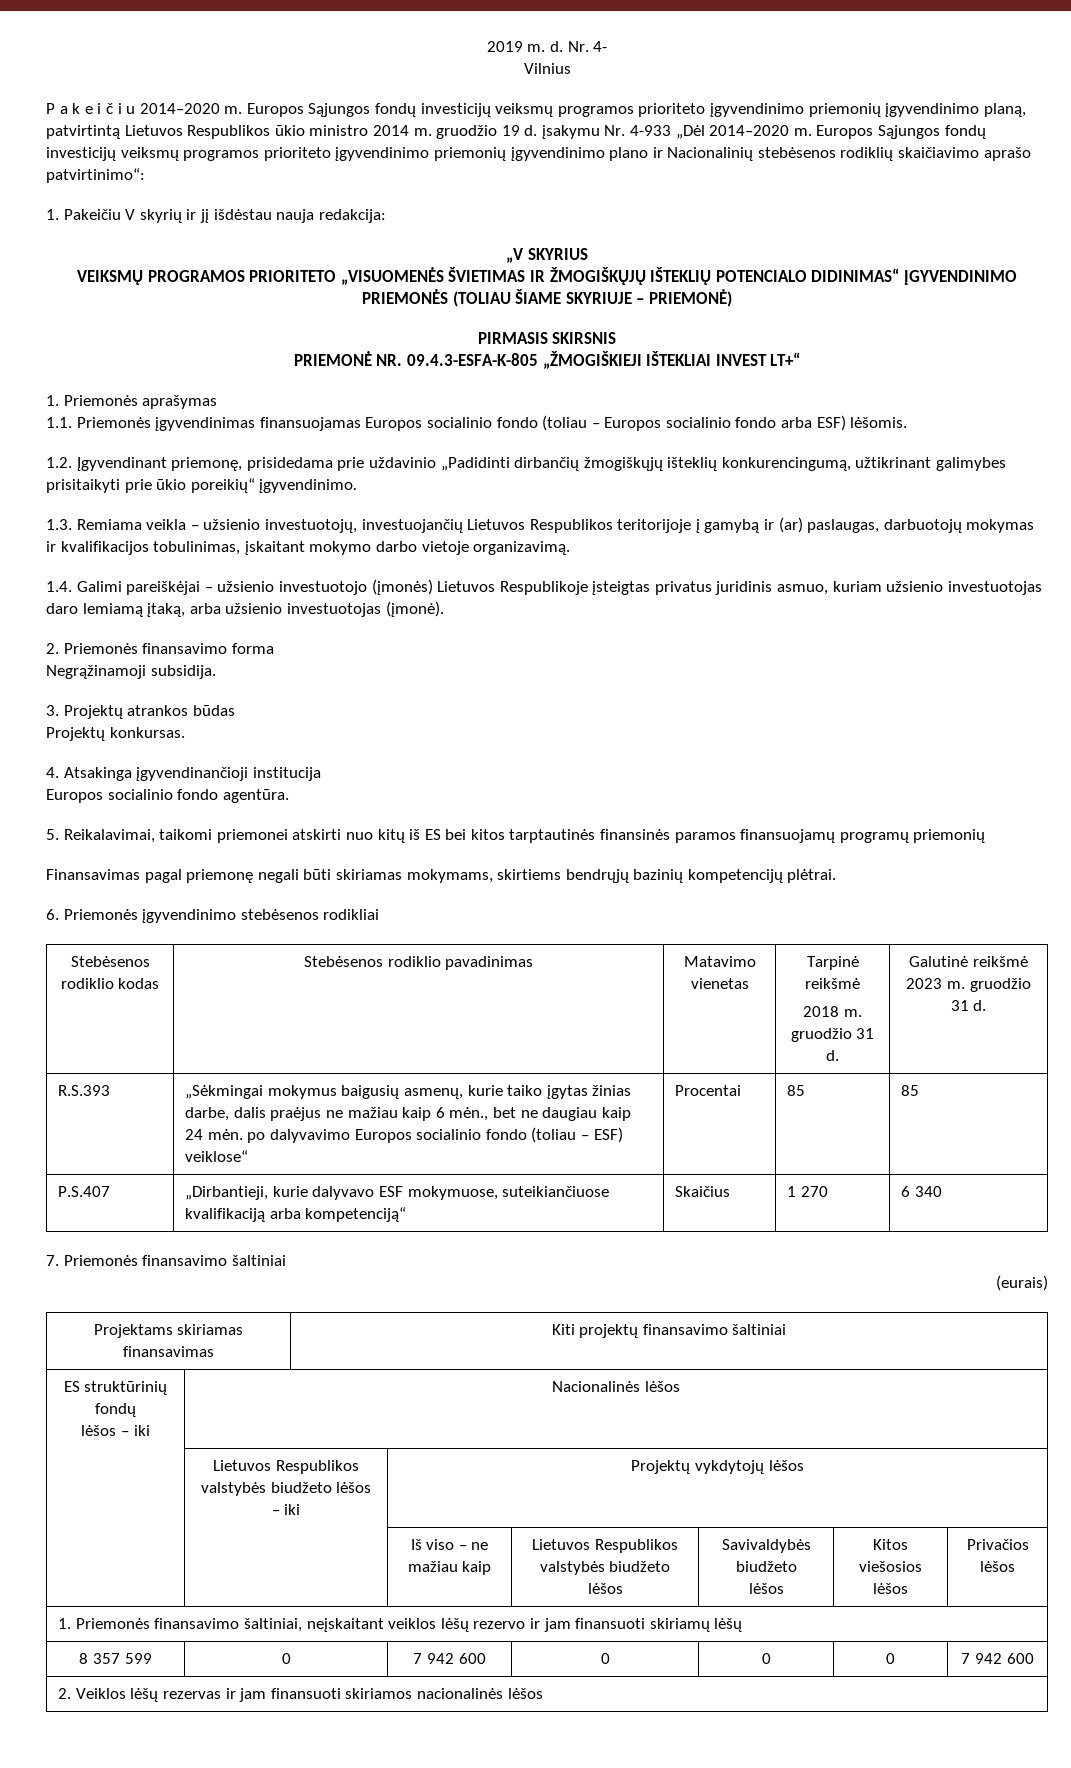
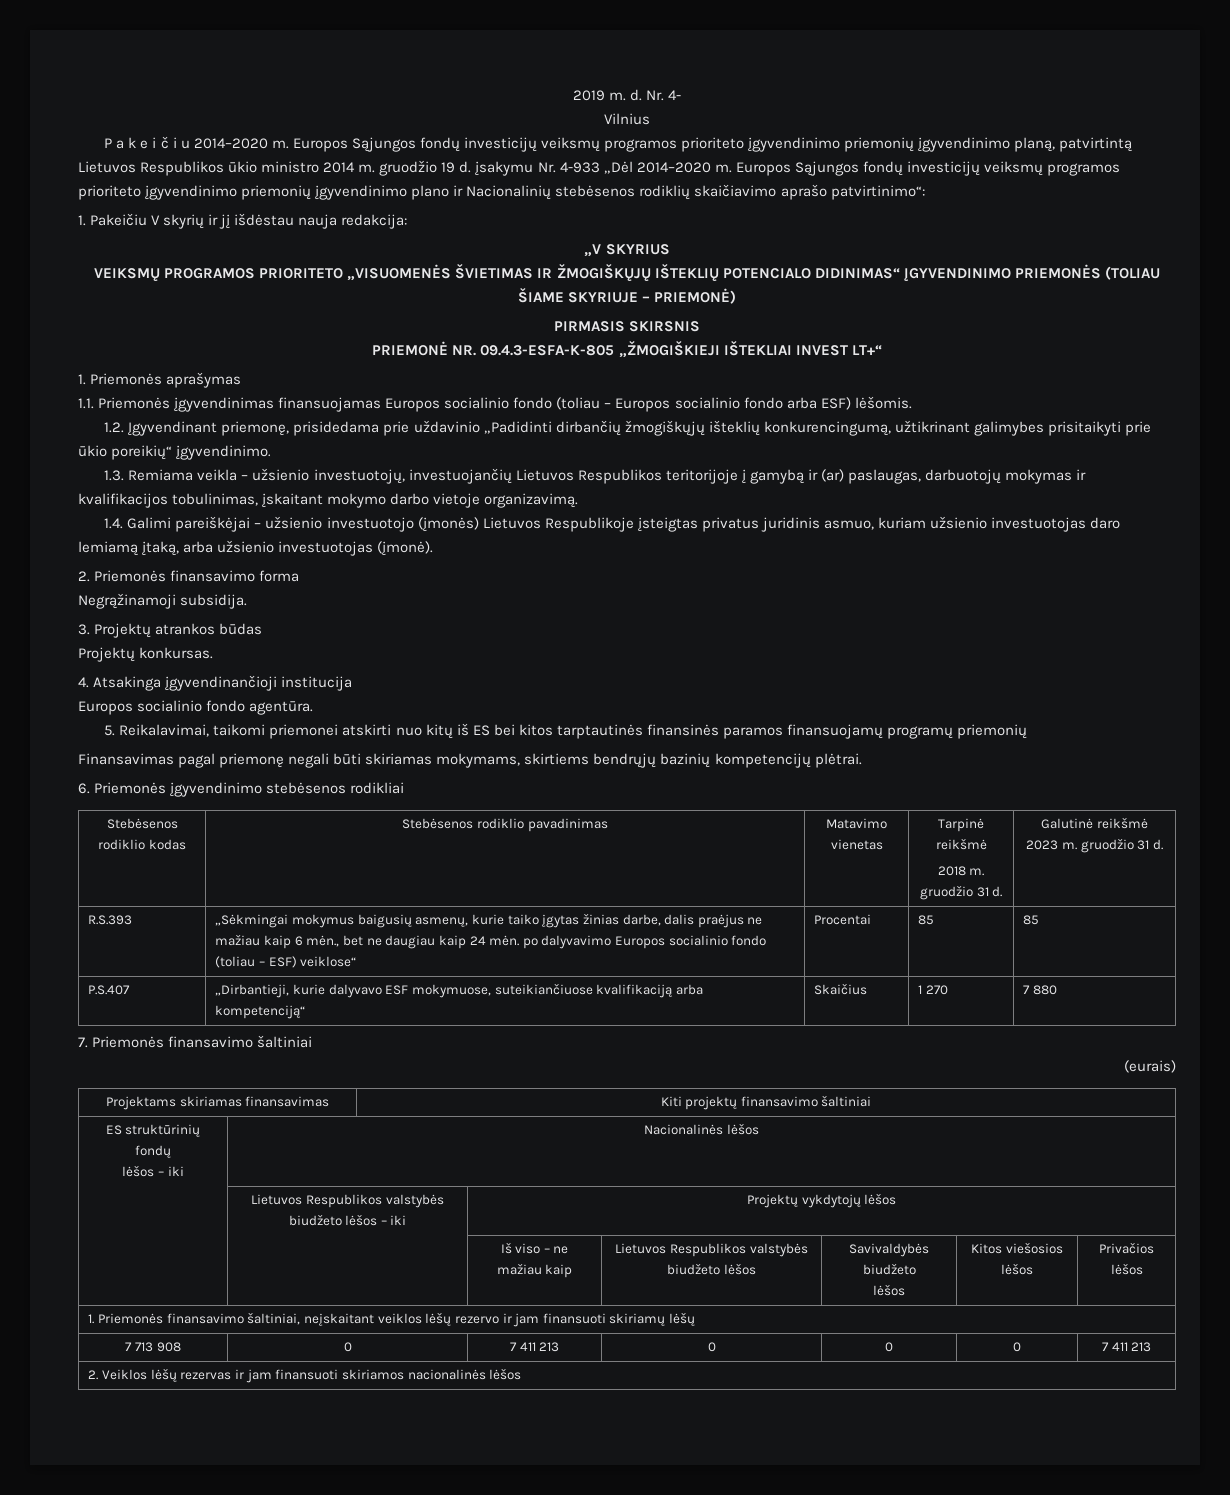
[901,1186,942,1197] 6 340 -> [1023,985,1058,995] 7 880
[79,1653,152,1664] [281,1653,291,1664] [413,1653,486,1664] 8 357 599 | 0 | 7 942 600 -> [125,1342,181,1352] [343,1342,352,1352] [509,1342,560,1352] 7 713 908 | 0 | 7 411 213
[975,1653,1034,1664] 942 600 -> [1111,1342,1152,1352] 411 213

